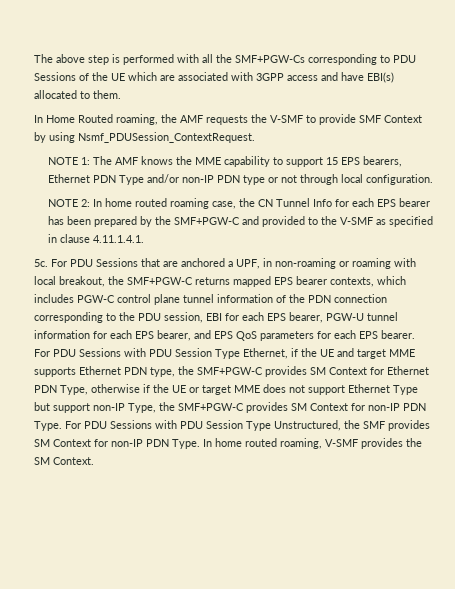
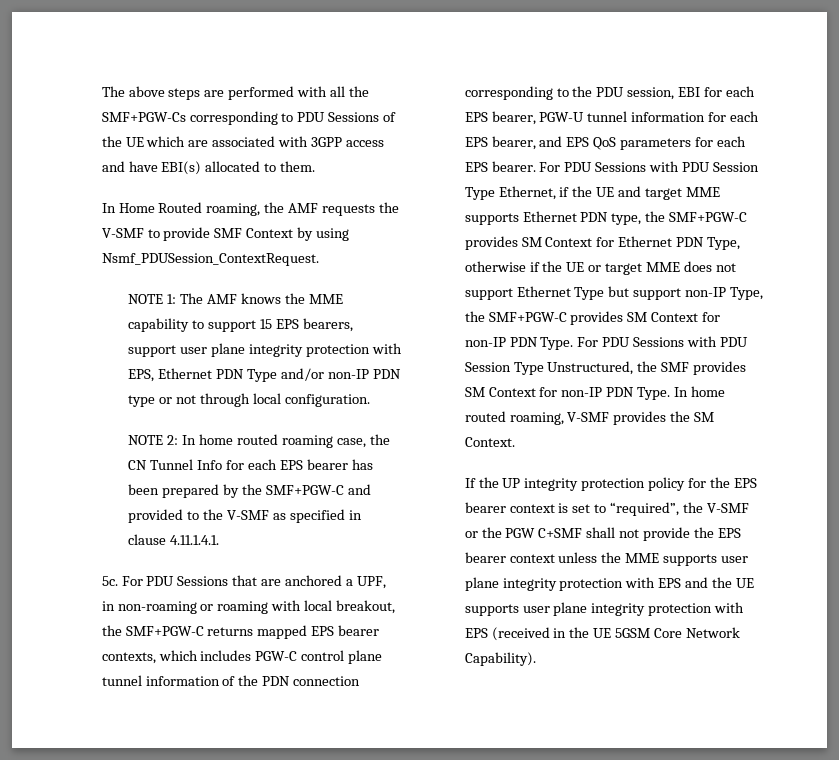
[88,54,121,65] step is -> [168,88,225,100] steps are
(402, 161) none -> [128,343,402,357] [128,369,155,382] support user plane integrity protection with EPS,
(95, 461) none -> [464,477,757,491] [464,502,750,516] [464,527,741,541] [464,552,749,566] [464,577,755,591] [464,602,745,616] [464,627,741,641] [464,652,536,666] // If the UP integrity protection policy for the EPS bearer context is set to “required”, the V-SMF or the PGW C+SMF shall not provide the EPS bearer context unless the MME supports user plane integrity protection with EPS and the UE supports user plane integrity protection with EPS (received in the UE 5GSM Core Network Capability).

